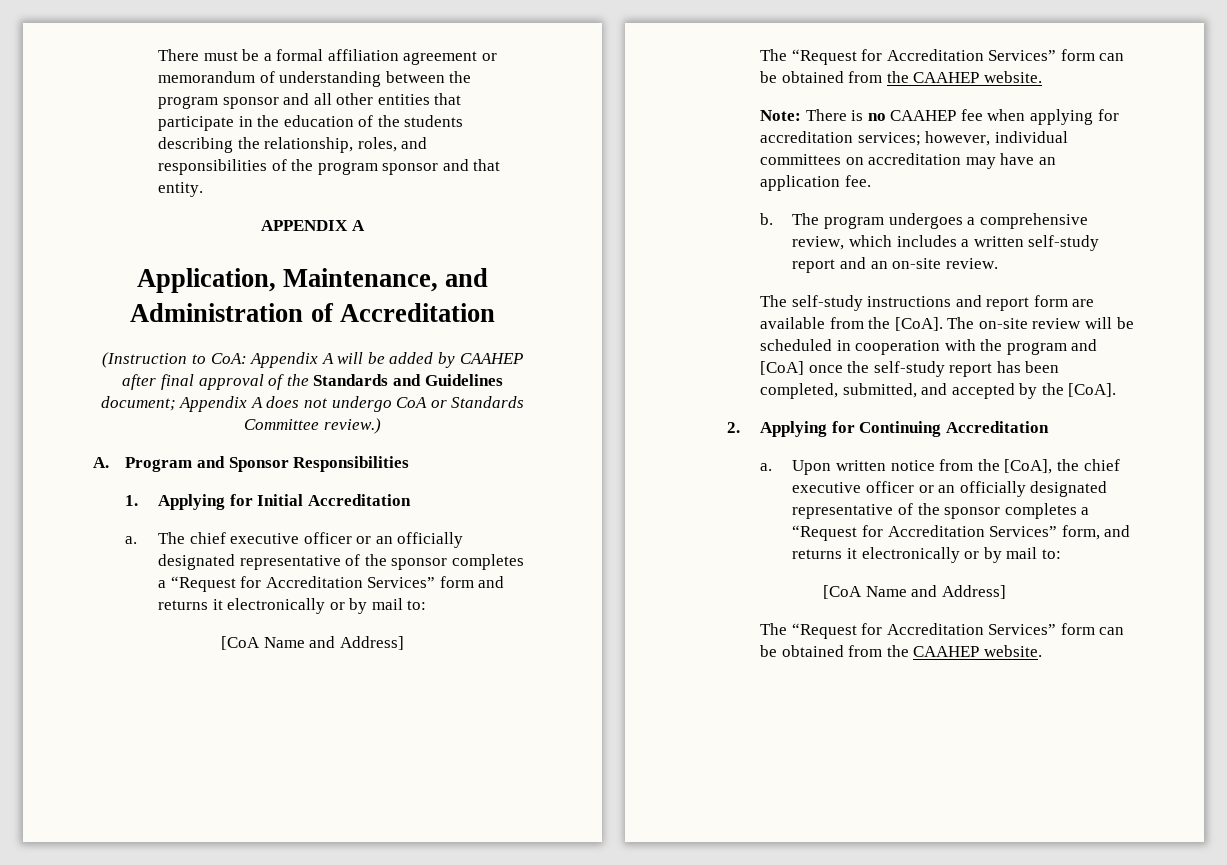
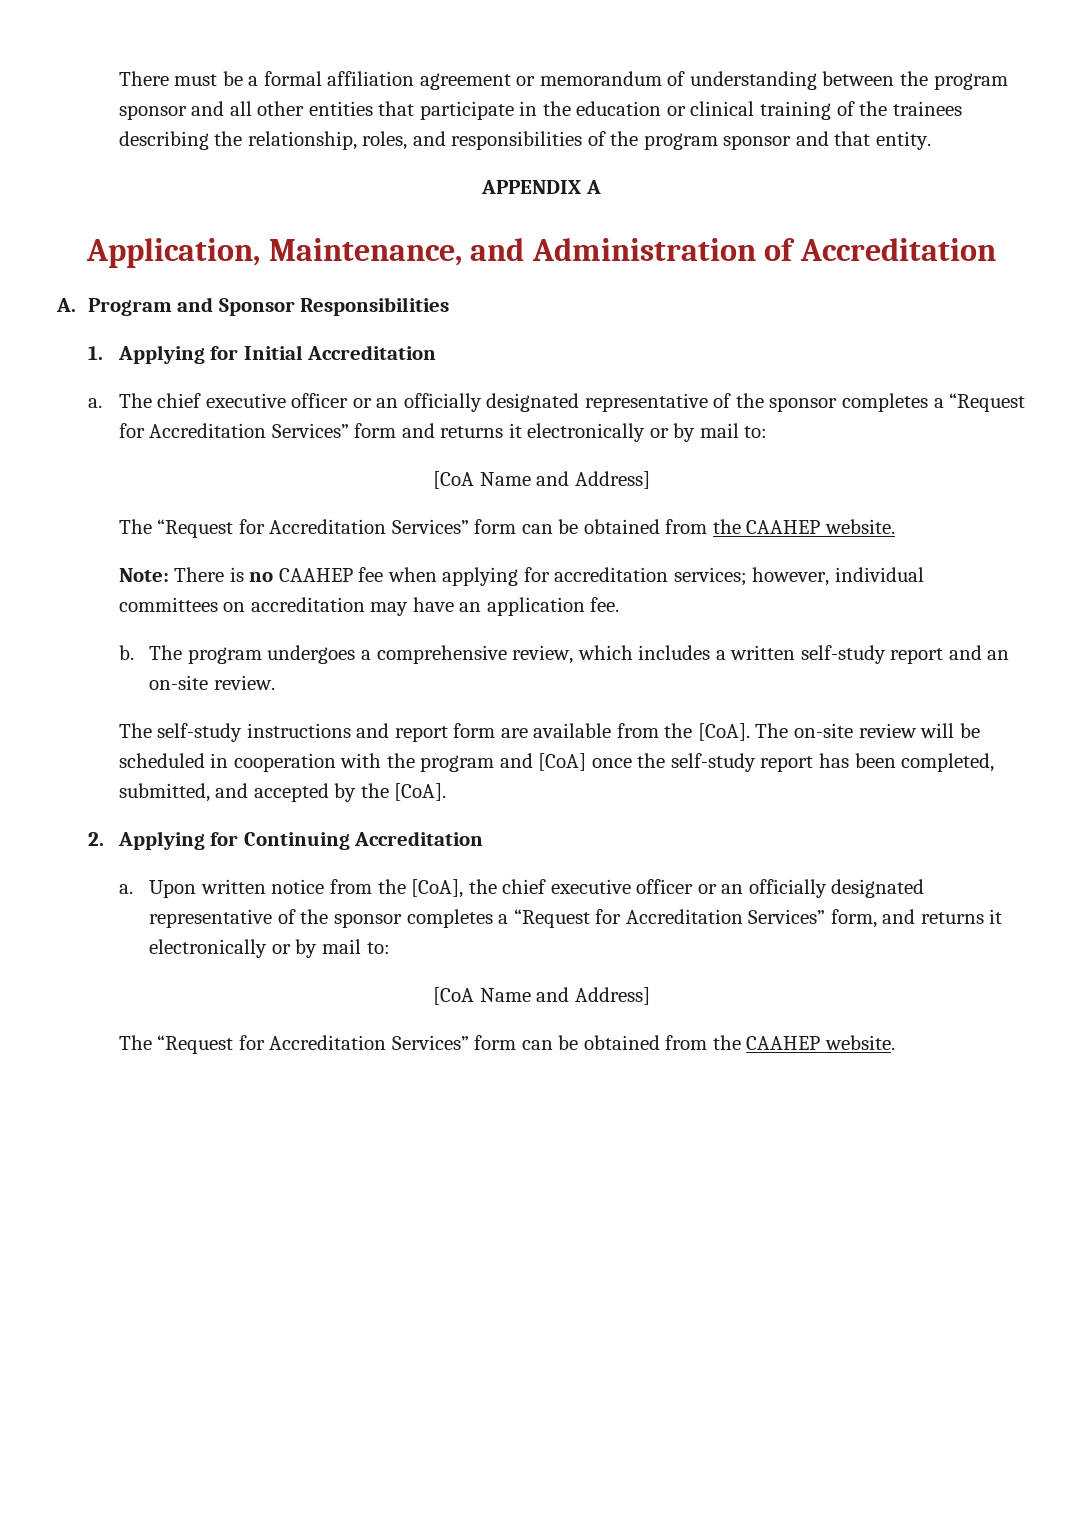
[358,115,464,127] of the students -> [666,101,962,120] or clinical training of the trainees
[102,352,523,368] [122,374,503,390] [100,396,525,412] [244,418,381,434] // (Instruction to CoA: Appendix A will be added by CAAHEP after final approval of the Standards and Guidelines document; Appendix A does not undergo CoA or Standards Committee review.) -> (997, 249) none

